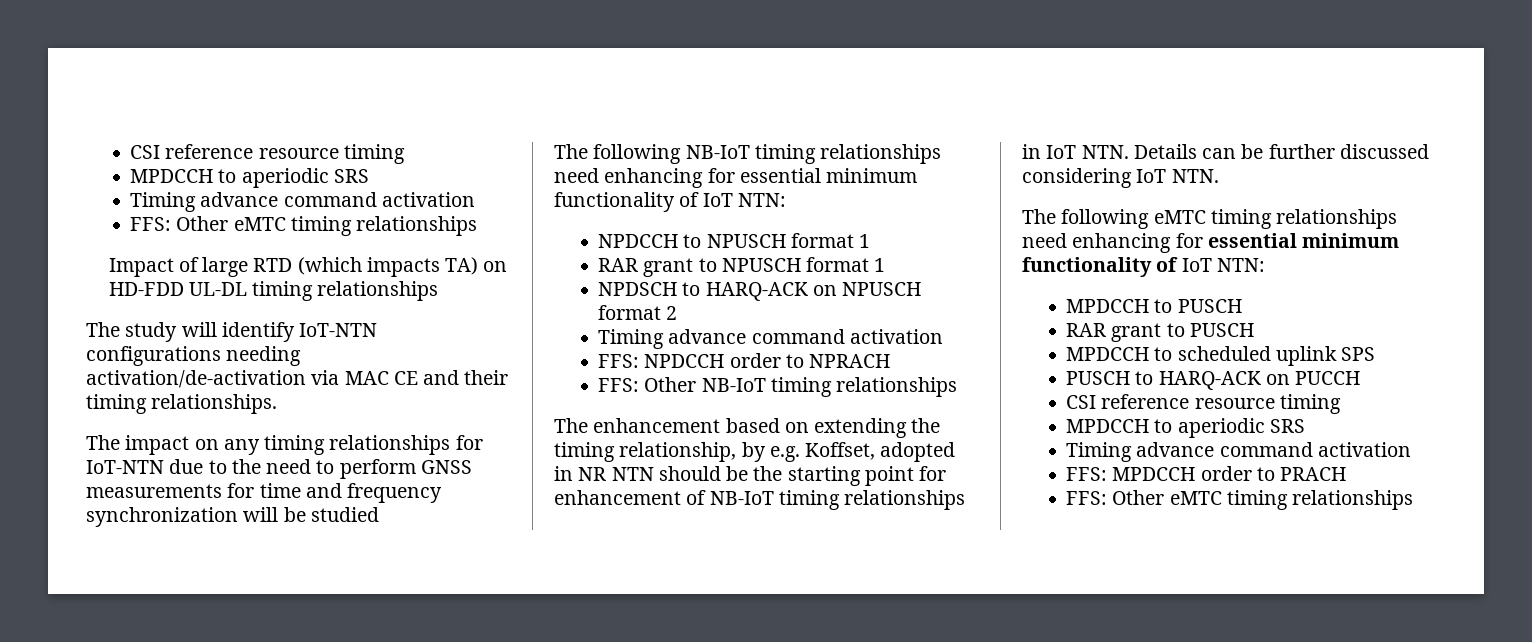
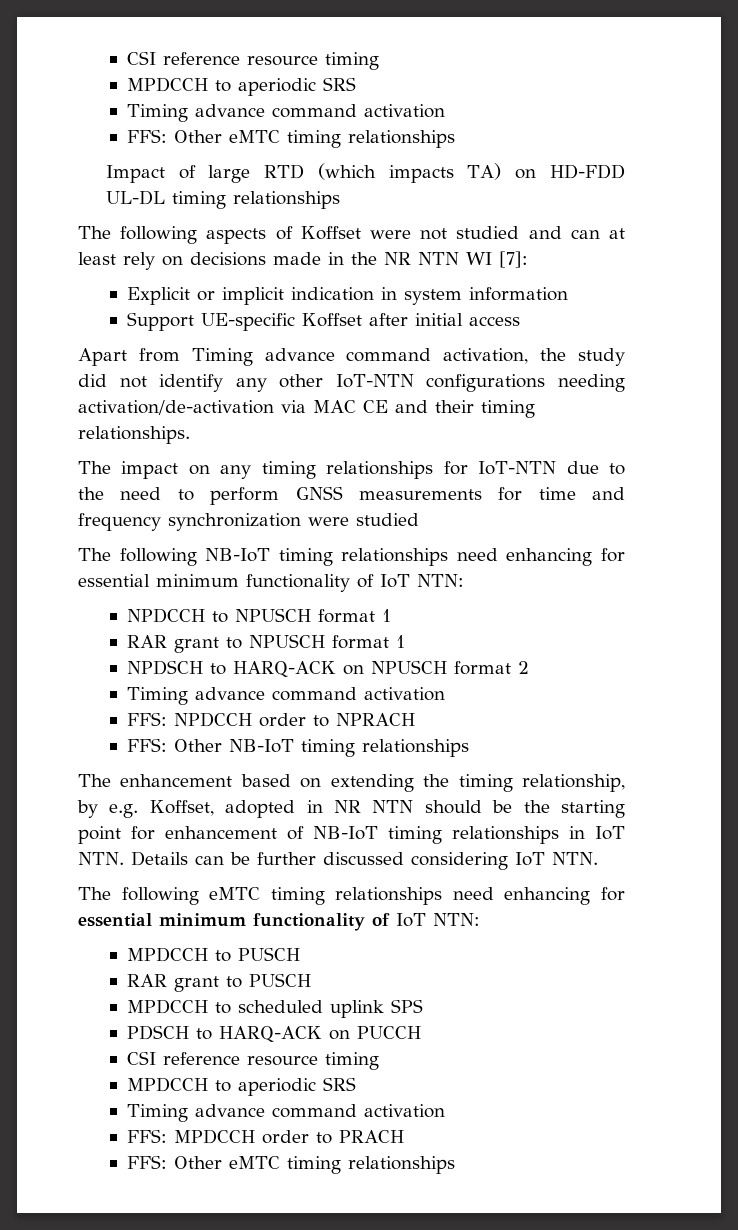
[125,322,295,342] study will identify -> [120,226,625,244] [78,251,528,270] [126,287,568,305] [126,312,520,331] [78,348,625,366] [78,374,324,392] following aspects of Koffset were not studied and can at least rely on decisions made in the NR NTN WI [7]: // Explicit or implicit indication in system information // Support UE-specific Koffset after initial access // Apart from Timing advance command activation, the study did not identify any other
[243,507,306,522] will be -> [308,517,349,526] were
[1066,371,1131,385] PUSCH -> [126,1025,189,1040] PDSCH

